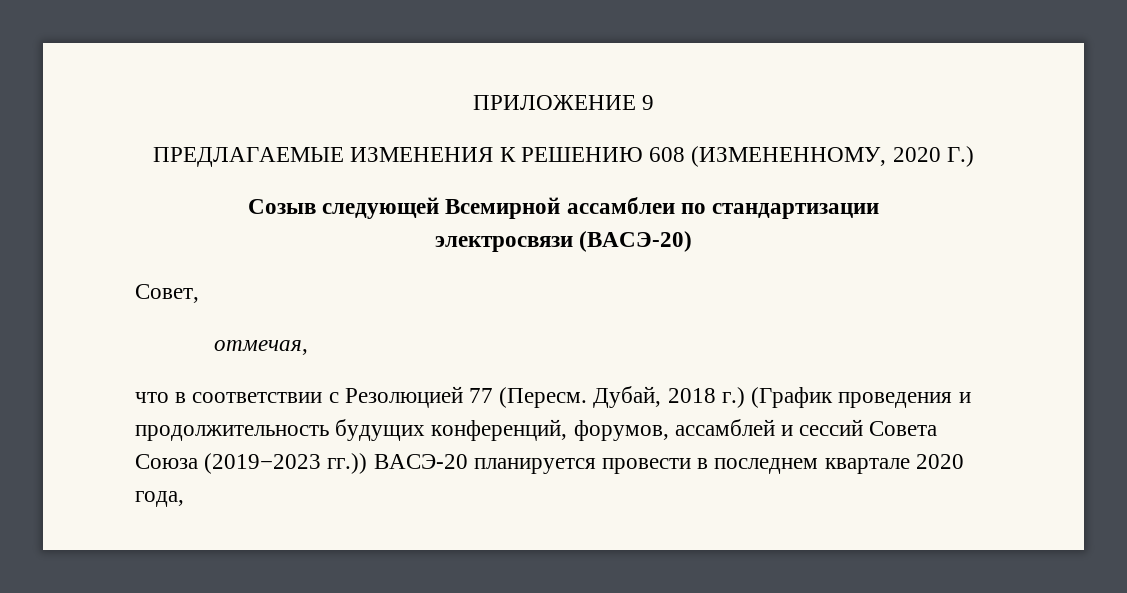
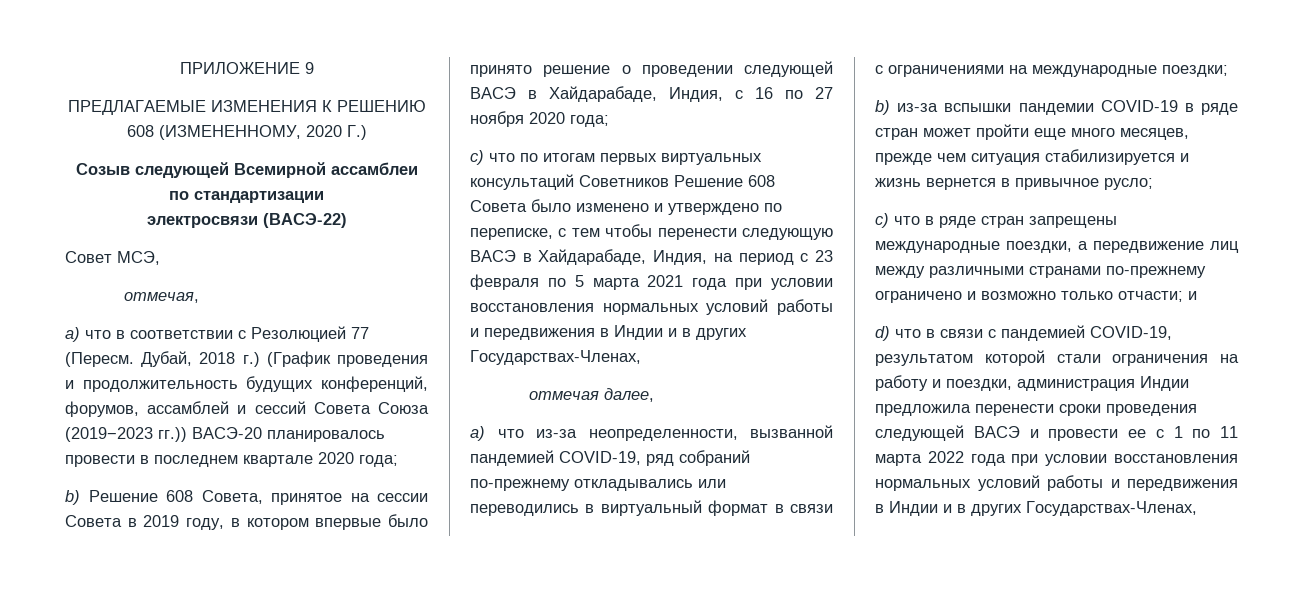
[579,231,693,252] [135,284,199,303] (ВАСЭ-20) // Совет, -> [262,213,347,228] [65,251,160,265] (ВАСЭ-22) // Совет МСЭ,
(308, 347) none -> [65,327,80,342] a)
[473,458,596,474] планируется -> [267,430,385,442] планировалось
[135,491,184,507] года, -> [359,455,398,467] [65,490,428,505] [65,514,429,530] [470,61,833,77] [470,86,833,102] [470,111,609,127] [470,150,762,165] [470,174,775,190] [470,199,782,215] [470,224,833,240] [470,249,833,265] [470,274,833,290] [470,299,833,315] [470,325,747,340] [470,350,641,365] [529,388,655,402] [470,425,833,441] [470,450,750,466] [470,479,726,491] [470,500,833,516] [875,65,1228,77] [875,100,1238,115] [875,124,1189,140] [875,149,1189,165] [875,178,1153,190] [875,213,1117,228] [875,241,1239,253] [875,266,1206,278] [875,291,1197,303] [875,325,1172,341] [875,350,1239,366] [875,375,1189,391] [875,404,1197,416] [875,425,1238,441] [875,451,1238,466] [875,475,1238,491] [875,501,1197,516] года; // b) Решение 608 Совета, принятое на сессии Совета в 2019 году, в котором впервые было принято решение о проведении следующей ВАСЭ в Хайдарабаде, Индия, с 16 по 27 ноября 2020 года; // c) что по итогам первых виртуальных консультаций Советников Решение 608 Совета было изменено и утверждено по переписке, с тем чтобы перенести следующую ВАСЭ в Хайдарабаде, Индия, на период с 23 февраля по 5 марта 2021 года при условии восстановления нормальных условий работы и передвижения в Индии и в других Государствах-Членах, // отмечая далее, // a) что из-за неопределенности, вызванной пандемией COVID-19, ряд собраний по-прежнему откладывались или переводились в виртуальный формат в связи с ограничениями на международные поездки; // b) из-за вспышки пандемии COVID-19 в ряде стран может пройти еще много месяцев, прежде чем ситуация стабилизируется и жизнь вернется в привычное русло; // c) что в ряде стран запрещены международные поездки, а передвижение лиц между различными странами по-прежнему ограничено и возможно только отчасти; и // d) что в связи с пандемией COVID-19, результатом которой стали ограничения на работу и поездки, администрация Индии предложила перенести сроки проведения следующей ВАСЭ и провести ее с 1 по 11 марта 2022 года при условии восстановления нормальных условий работы и передвижения в Индии и в других Государствах-Членах,

